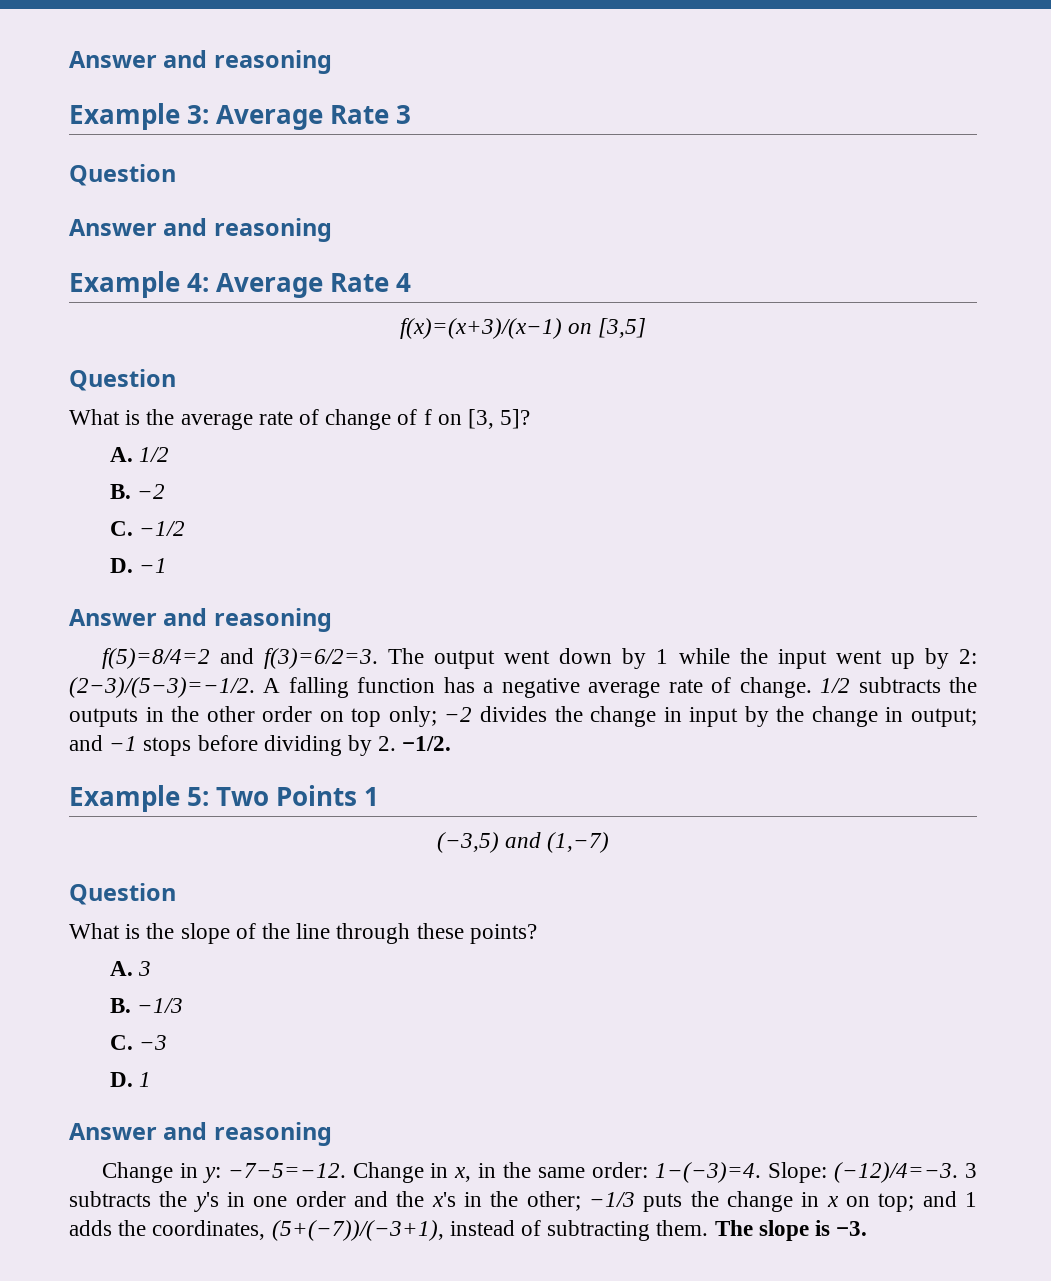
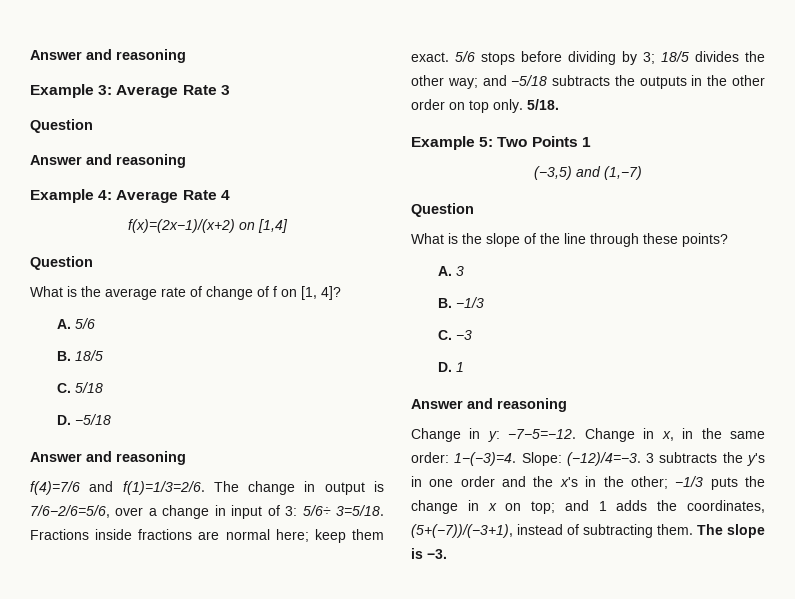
[399,318,647,339] f(x)=(x+3)/(x−1) on [3,5] -> [127,219,288,233] f(x)=(2x−1)/(x+2) on [1,4]
[468,409,531,429] [109,447,169,462] [109,484,165,499] [109,521,185,536] [109,558,167,573] [69,608,332,632] [101,648,978,669] [69,677,851,698] [3, 5]? // A. 1/2 // B. −2 // C. −1/2 // D. −1 // Answer and reasoning // f(5)=8/4=2 and f(3)=6/2=3. The output went down by 1 while the input went up by 2: (2−3)/(5−3)=−1/2. A falling function has a negative average rate of change. 1/2 -> [301,286,341,300] [57,318,96,329] [57,350,104,361] [57,382,104,393] [57,414,112,425] [30,451,186,465] [30,481,384,495] [30,505,385,519] [30,529,384,543] [411,51,765,65] [411,75,548,89] [1, 4]? // A. 5/6 // B. 18/5 // C. 5/18 // D. −5/18 // Answer and reasoning // f(4)=7/6 and f(1)=1/3=2/6. The change in output is 7/6−2/6=5/6, over a change in input of 3: 5/6÷ 3=5/18. Fractions inside fractions are normal here; keep them exact. 5/6 stops before dividing by 3; 18/5 divides the other way; and −5/18
[388,706,977,727] [69,735,452,756] only; −2 divides the change in input by the change in output; and −1 stops before dividing by 2. −1/2. -> [493,99,559,113] only. 5/18.

